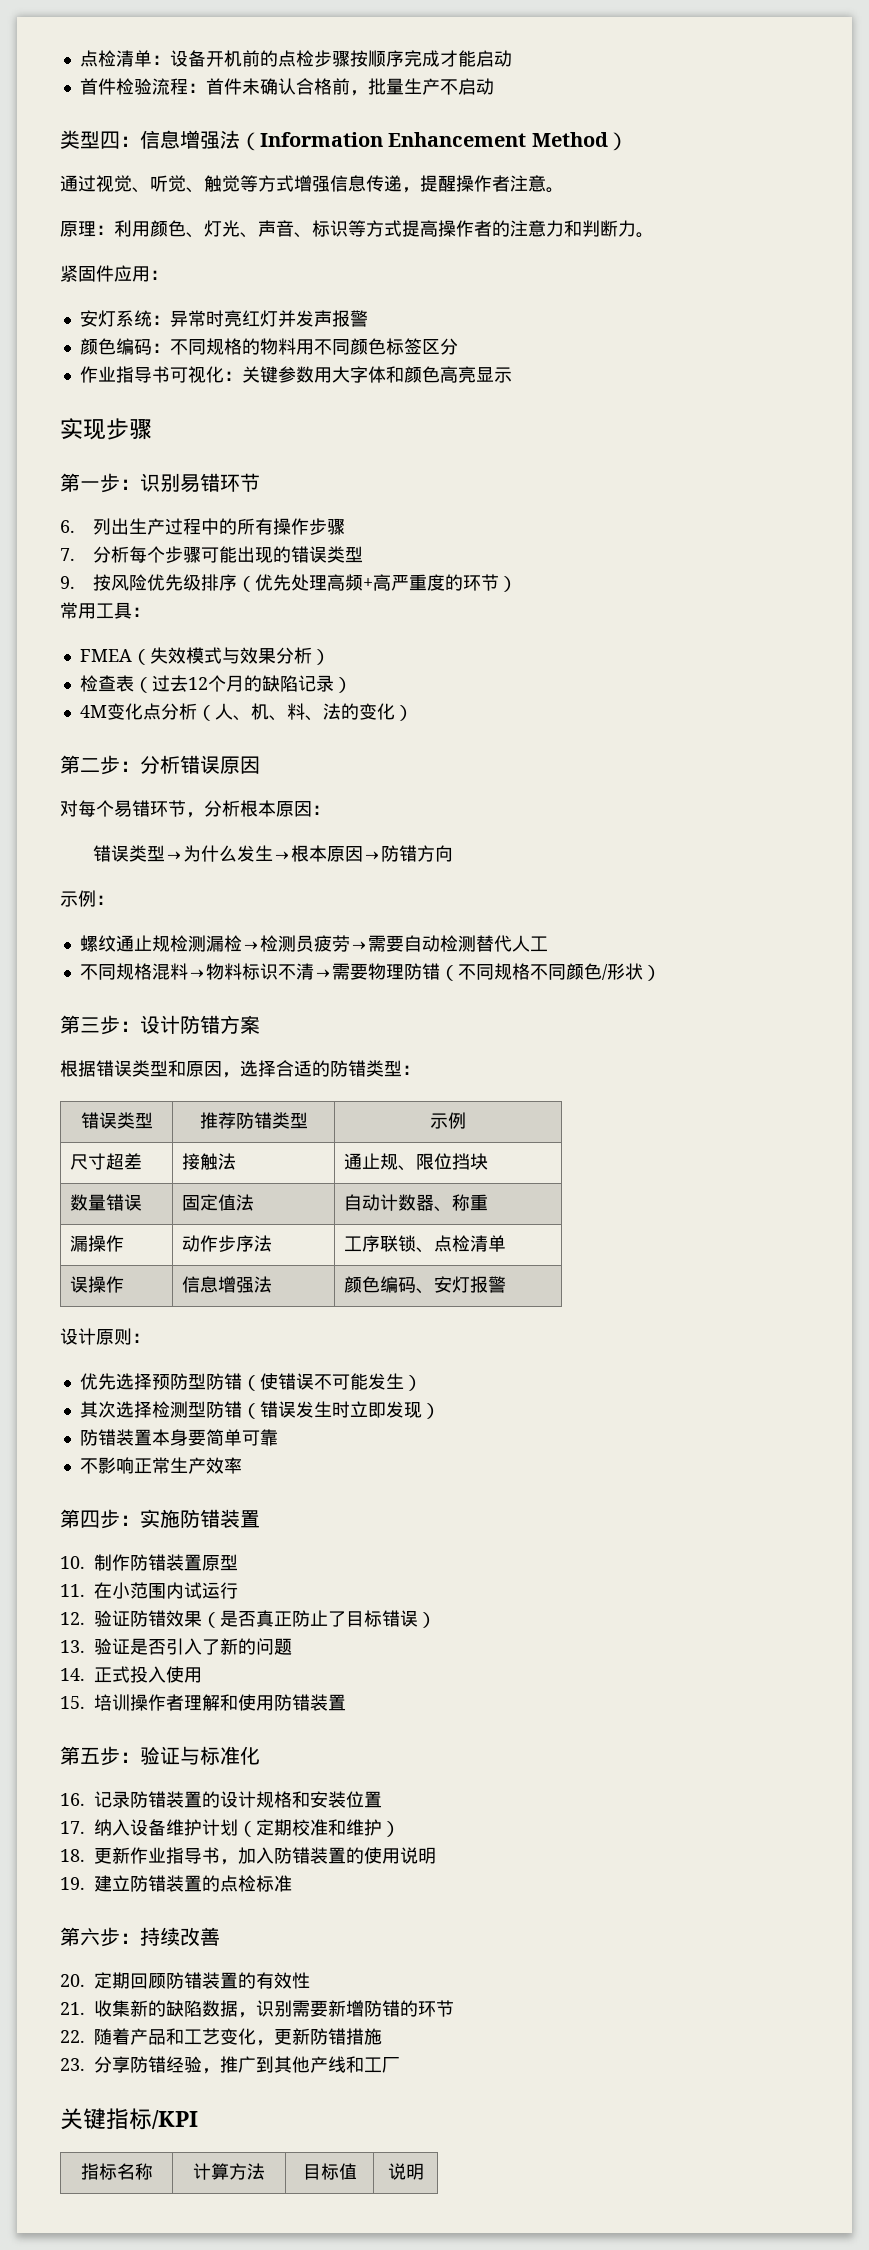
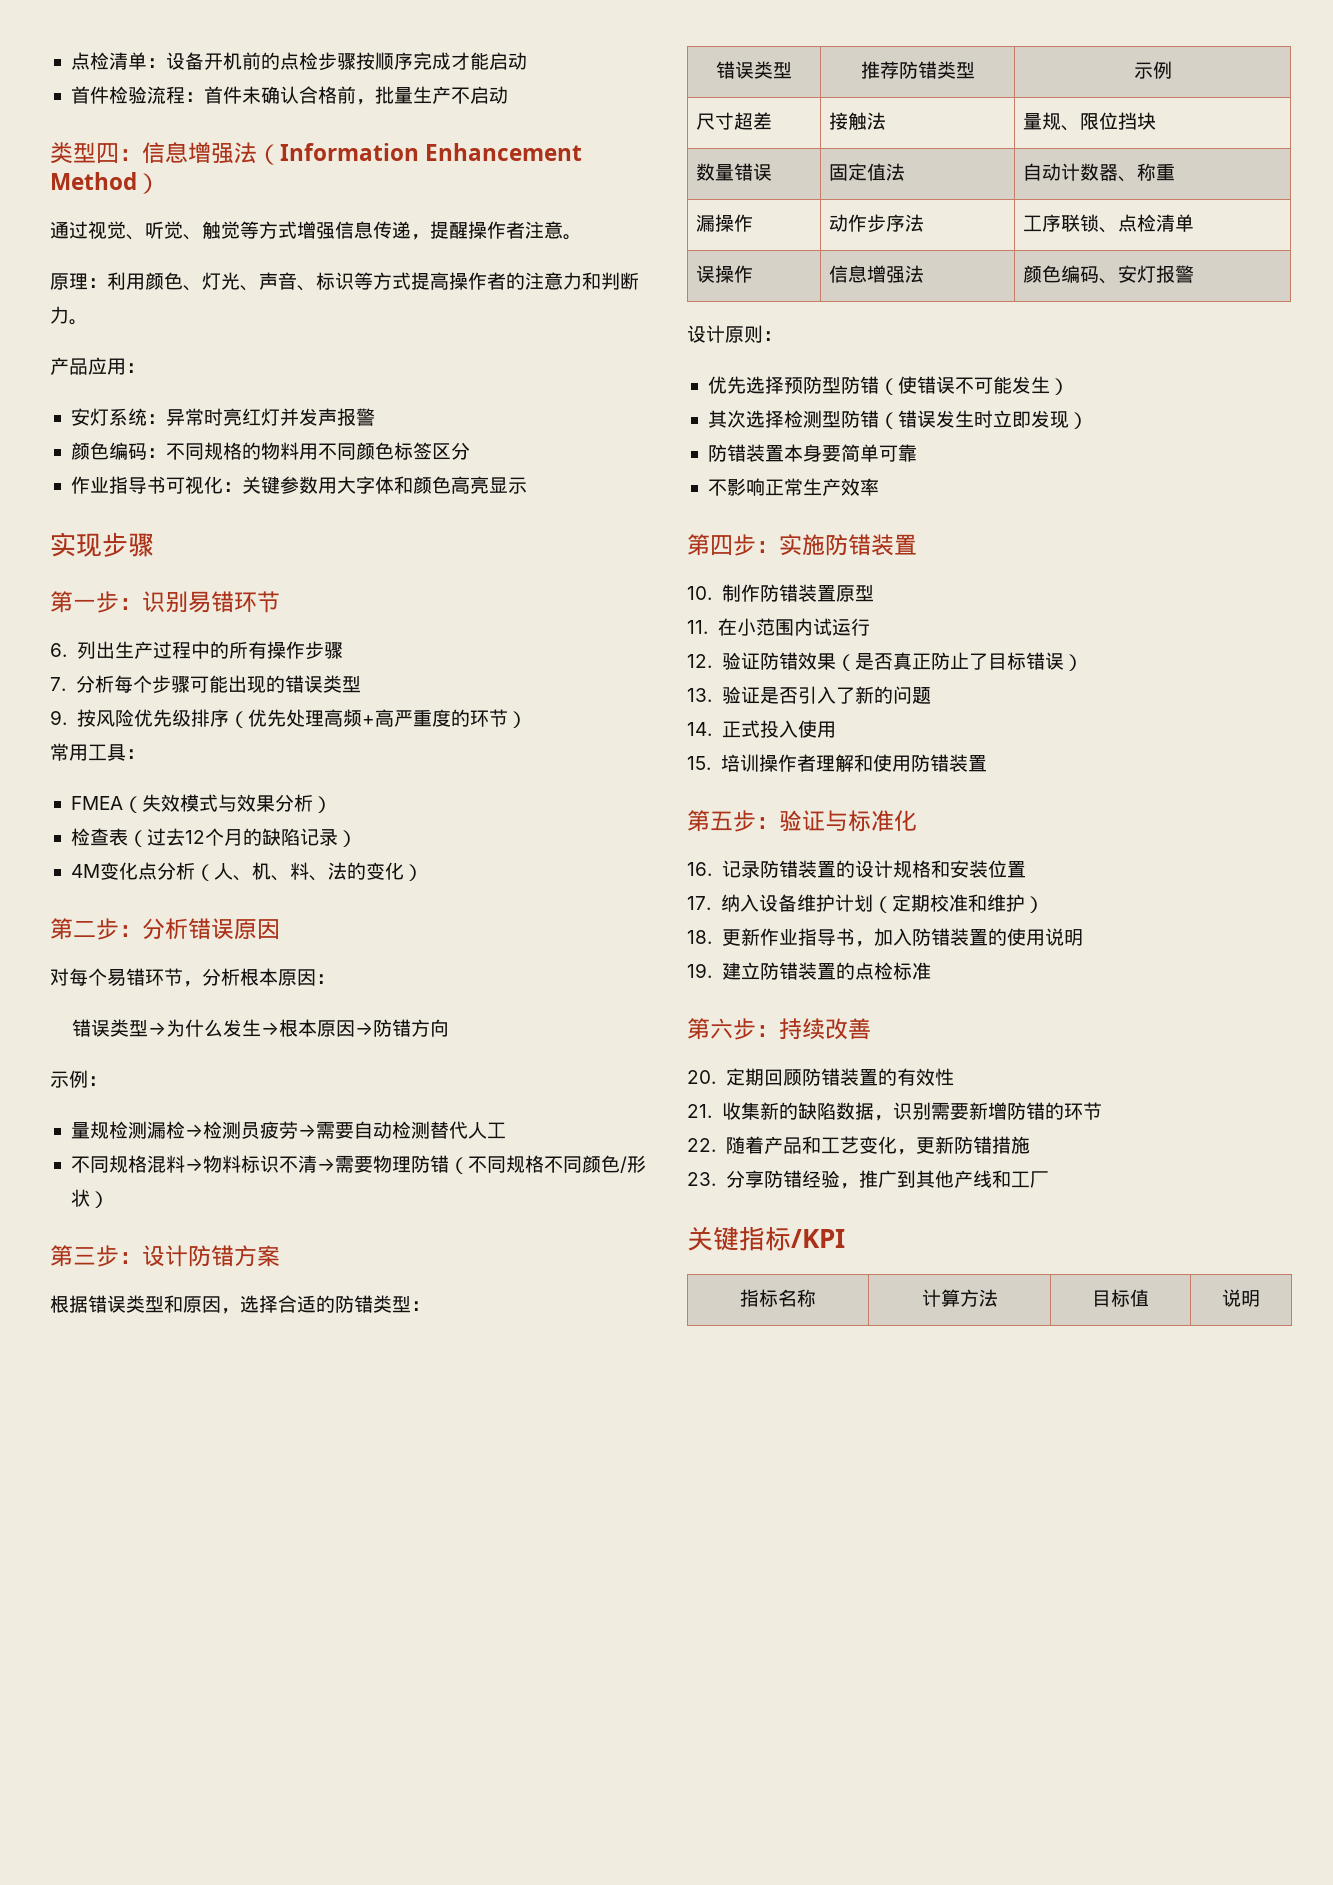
[60,265,114,282] 紧固件 -> [50,357,88,375] 产品
[79,935,152,952] 螺纹通止 -> [70,1122,90,1139] 量
[344,1153,381,1170] 通止 -> [1022,113,1042,130] 量

